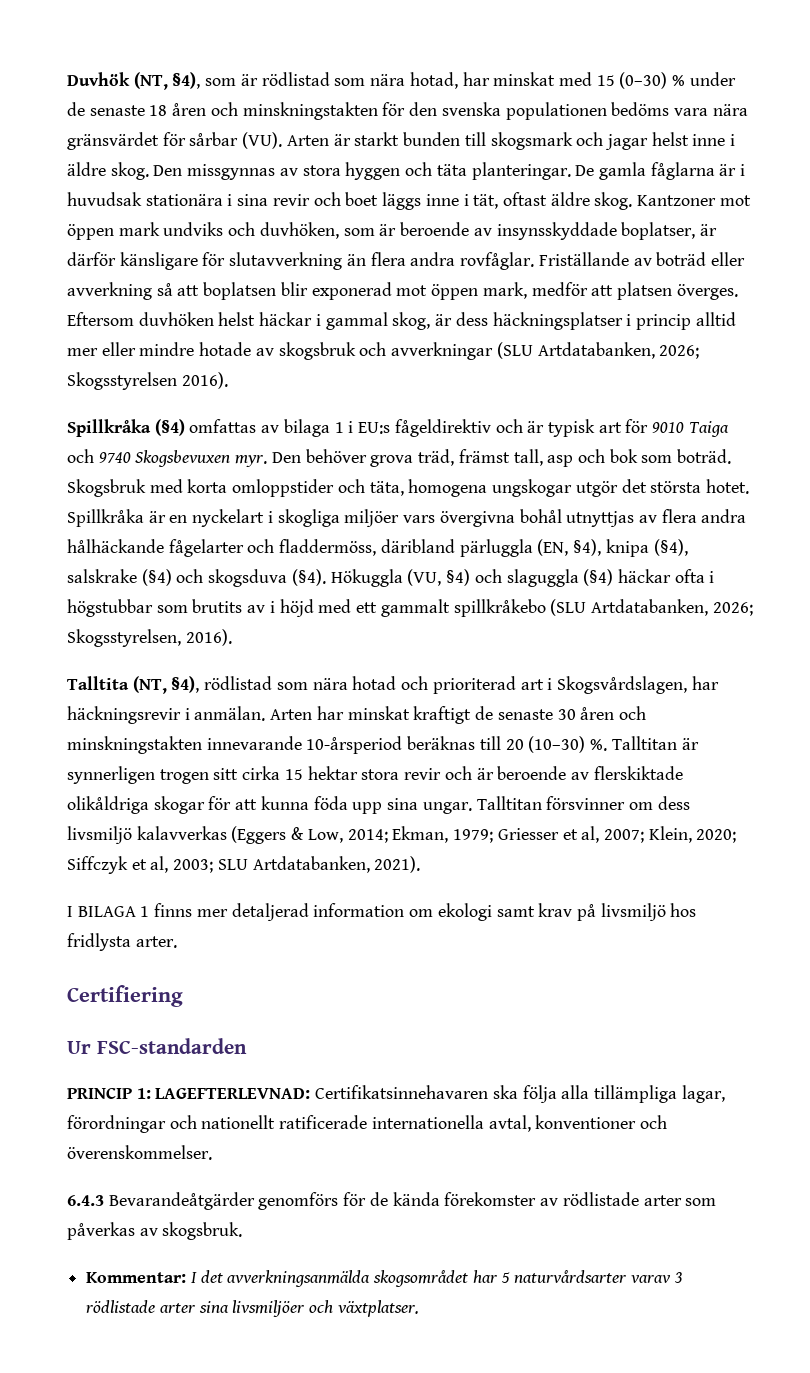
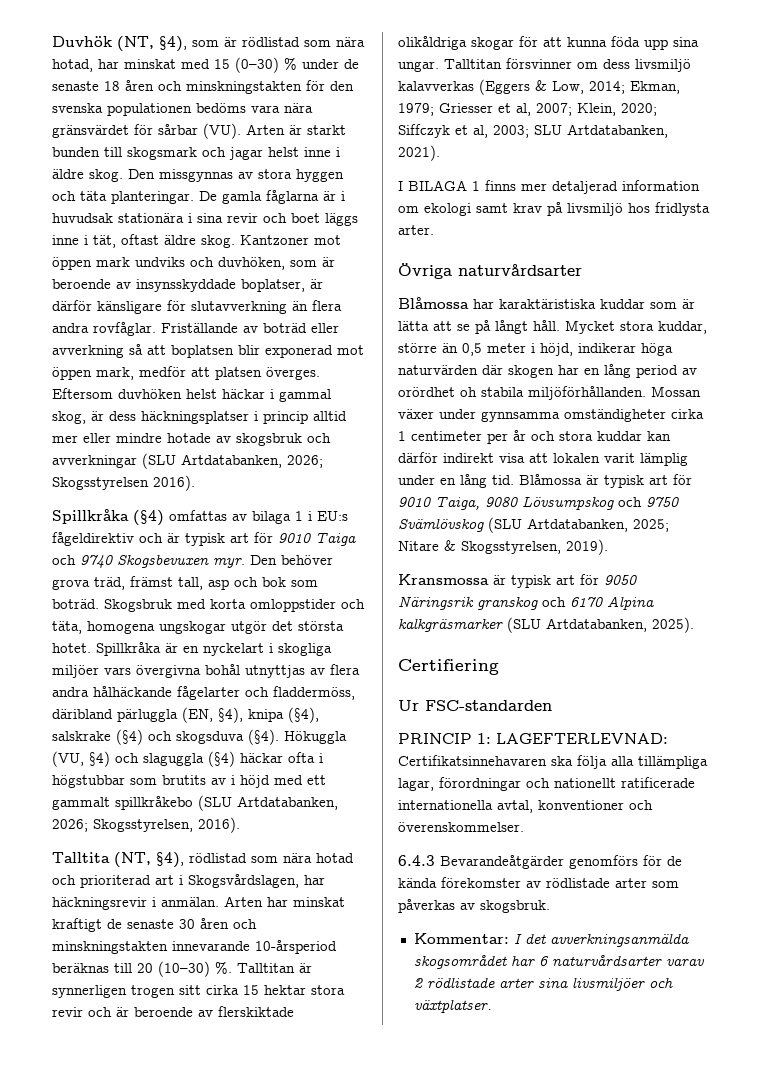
(177, 942) none -> [398,263,582,279] [398,297,695,309] [398,320,707,334] [398,343,673,356] [398,364,697,378] [398,386,701,400] [398,409,704,422] [398,430,671,444] [398,452,688,466] [398,474,692,488] [398,496,679,510] [398,517,669,533] [398,539,608,555] [398,574,637,588] [398,596,654,610] [398,617,694,633] // Övriga naturvårdsarter // Blåmossa har karaktäristiska kuddar som är lätta att se på långt håll. Mycket stora kuddar, större än 0,5 meter i höjd, indikerar höga naturvärden där skogen har en lång period av orördhet oh stabila miljöförhållanden. Mossan växer under gynnsamma omständigheter cirka 1 centimeter per år och stora kuddar kan därför indirekt visa att lokalen varit lämplig under en lång tid. Blåmossa är typisk art för 9010 Taiga, 9080 Lövsumpskog och 9750 Svämlövskog (SLU Artdatabanken, 2025; Nitare & Skogsstyrelsen, 2019). // Kransmossa är typisk art för 9050 Näringsrik granskog och 6170 Alpina kalkgräsmarker (SLU Artdatabanken, 2025).
[500,1272,510,1283] 5 -> [538,956,548,966] 6
[673,1272,683,1283] 3 -> [413,978,423,988] 2

